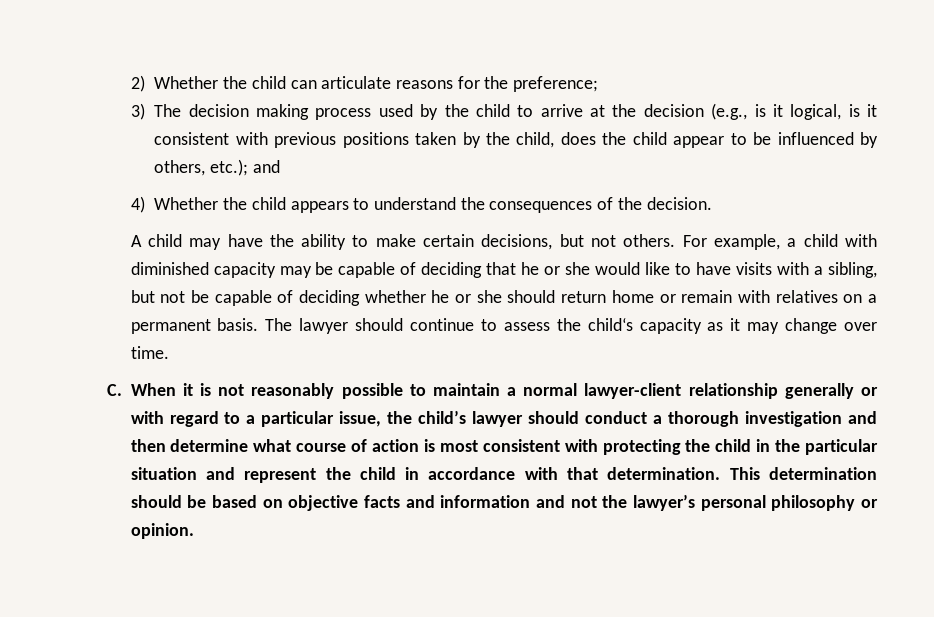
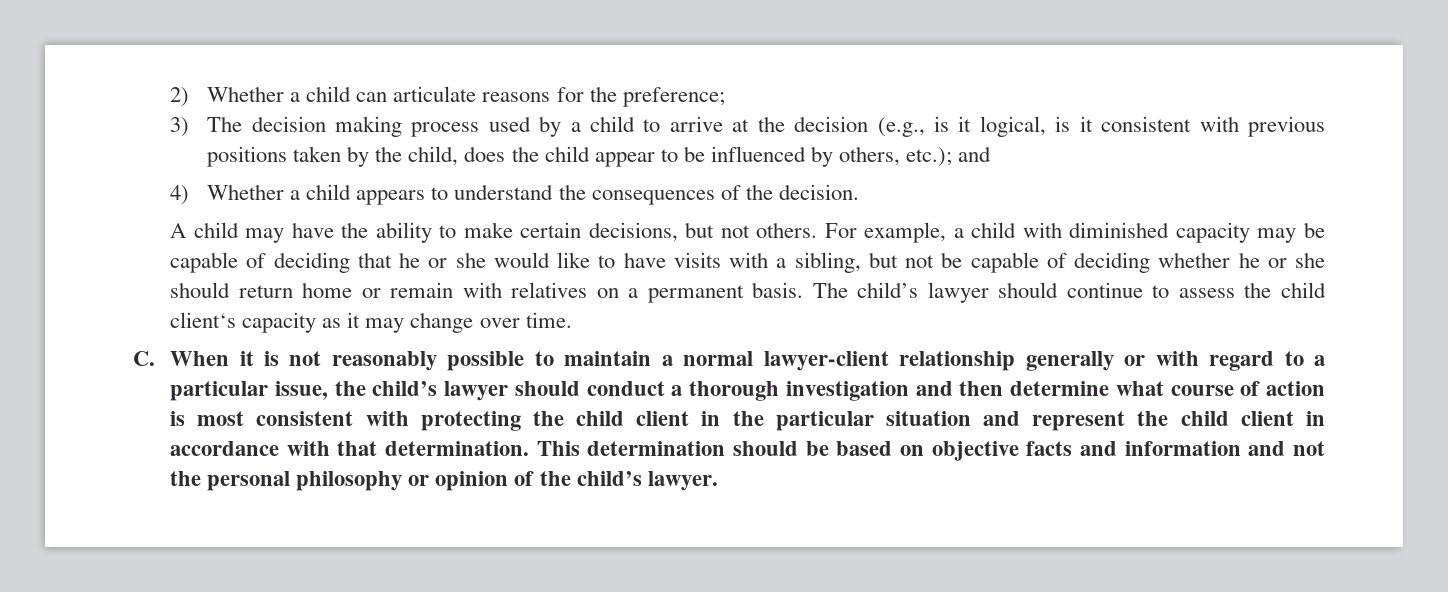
[223,76,248,89] the -> [290,92,301,102] a
[444,104,469,117] the -> [570,122,581,132] a
[223,197,248,210] the -> [290,190,301,200] a
(293, 324) none -> [857,282,919,298] child’s
[587,318,633,331] child‘s -> [1281,282,1326,298] [170,312,237,328] child client‘s
(752, 445) none -> [636,411,690,426] client
(396, 473) none -> [1240,411,1294,426] client
[632,494,695,511] lawyer’s -> (202, 478) none
[130,523,194,539] opinion. -> [435,471,718,491] opinion of the child’s lawyer.

